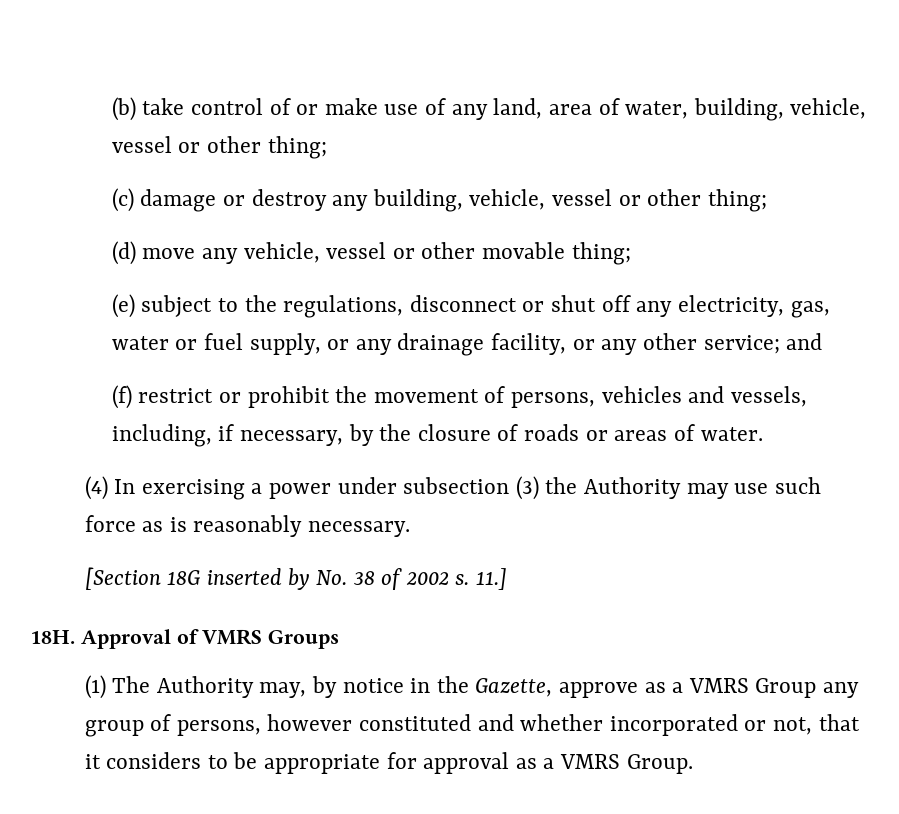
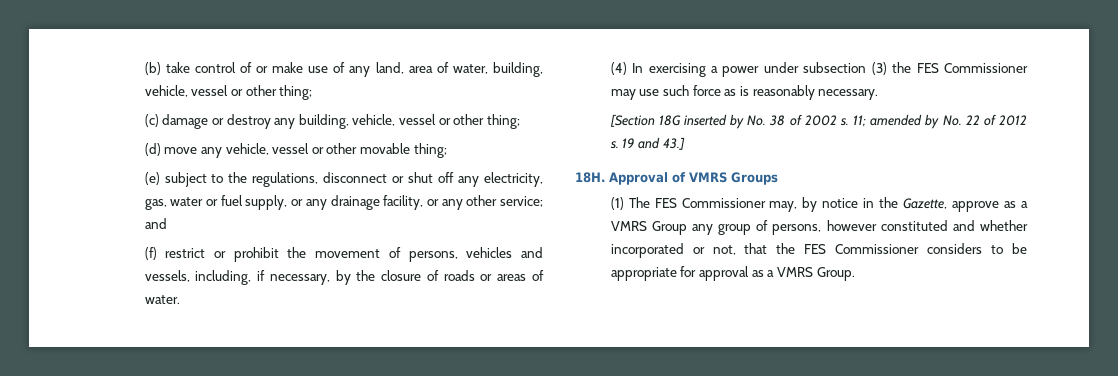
[584,477,682,499] Authority -> [916,63,1028,73] FES Commissioner
[476,568,508,590] 11.] -> [853,114,1028,129] [609,137,685,150] 11; amended by No. 22 of 2012 s. 19 and 43.]
[156,676,254,698] Authority -> [654,198,766,208] FES Commissioner
[84,754,101,769] it -> [776,243,920,254] the FES Commissioner

